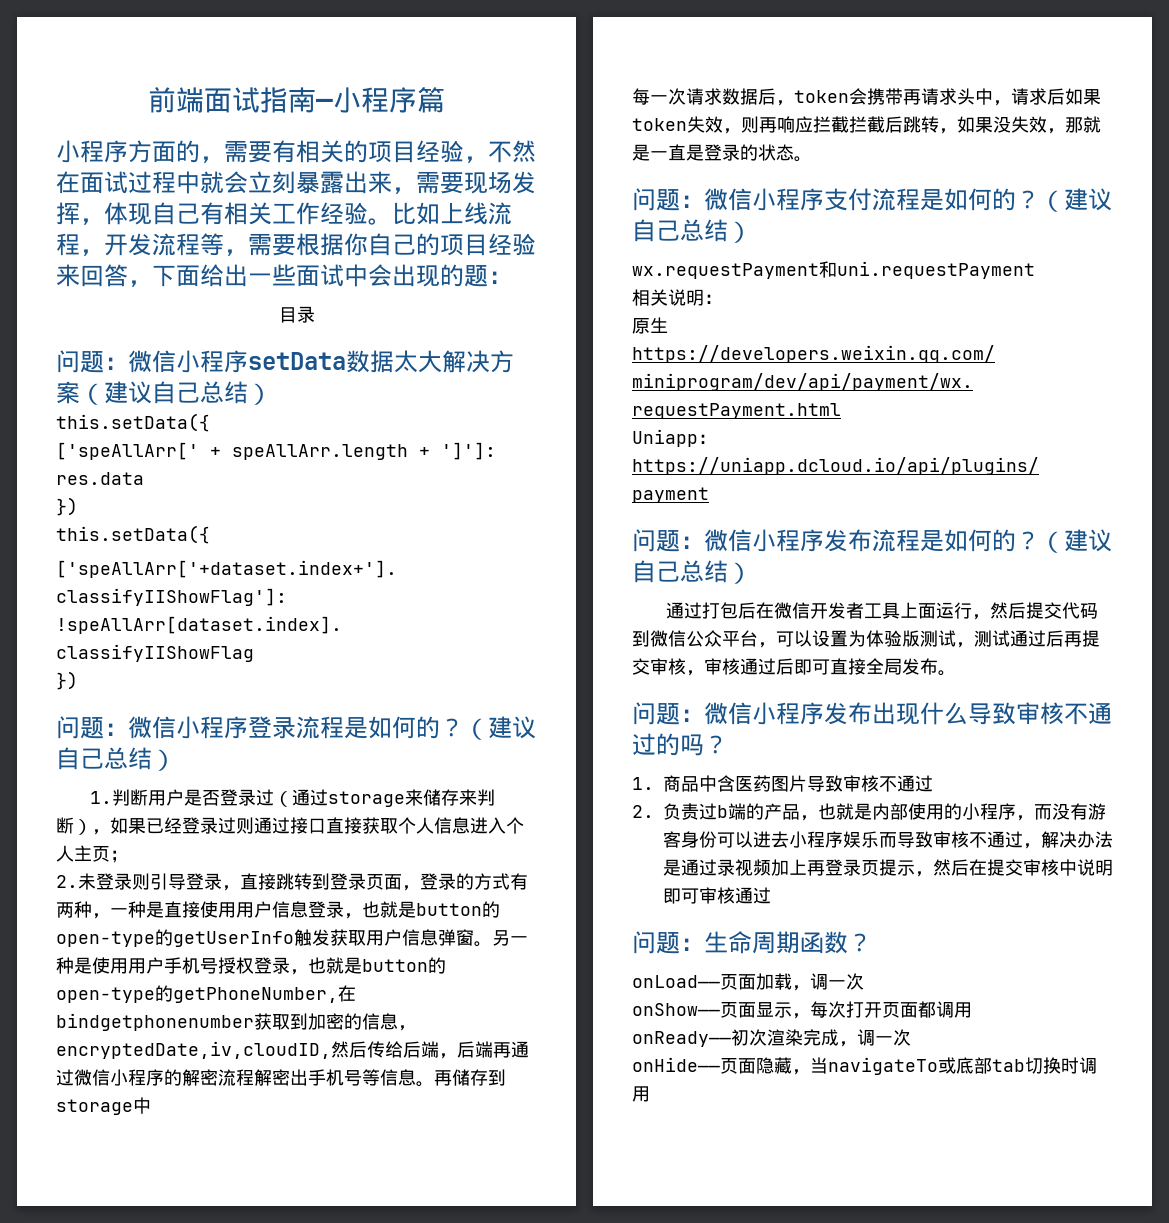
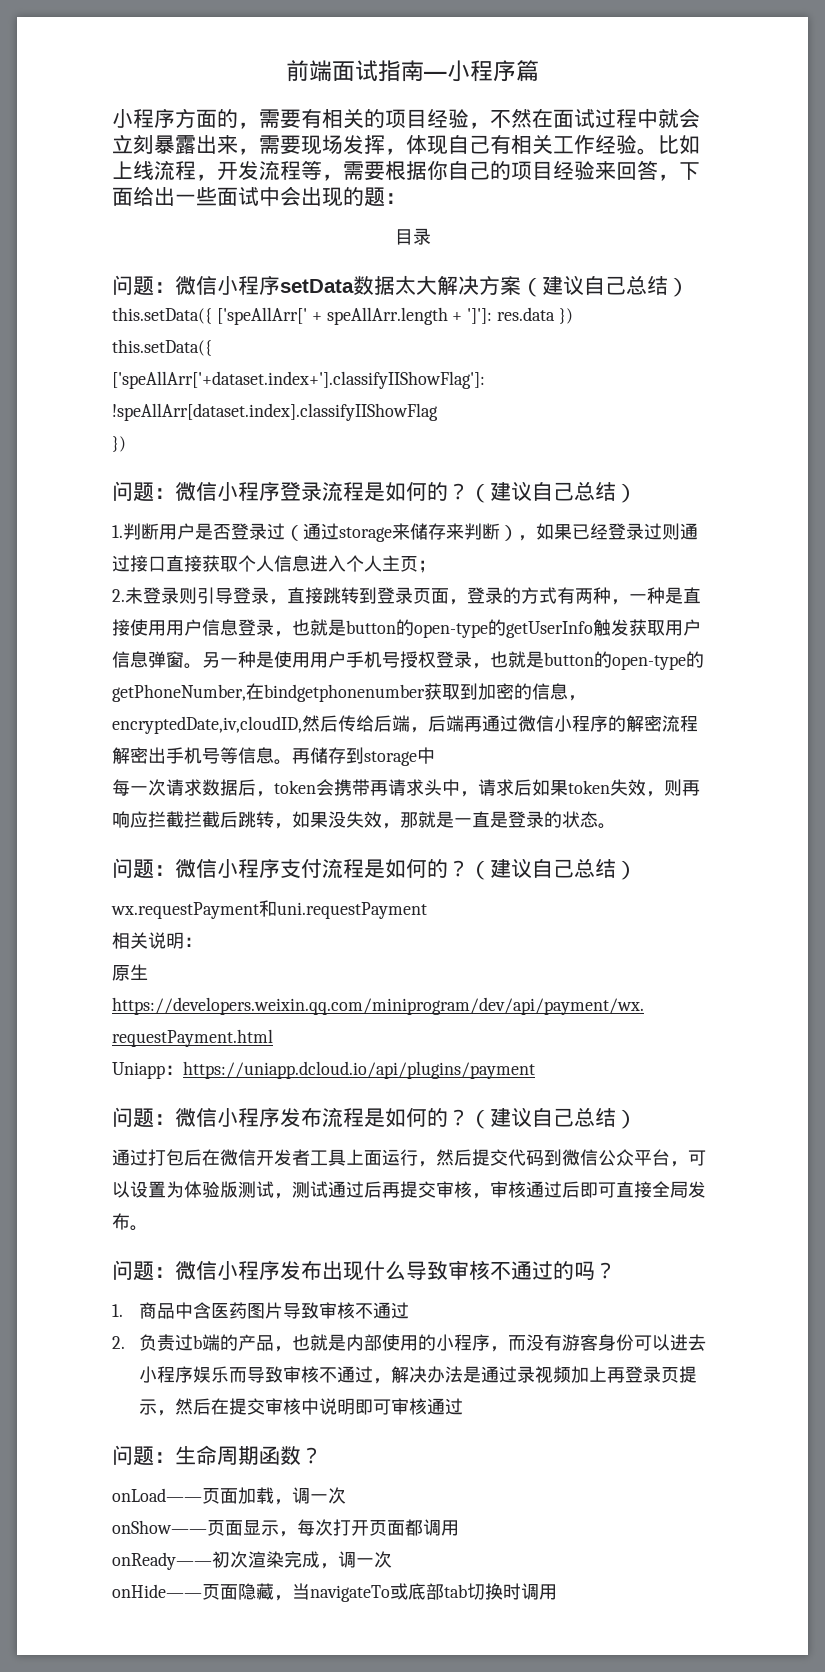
(210, 422) // -> (212, 315) none
(144, 478) // -> (556, 314) none

